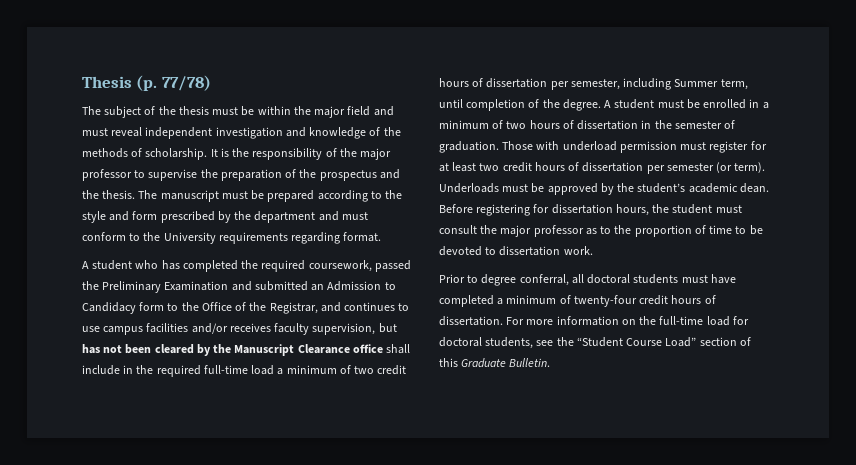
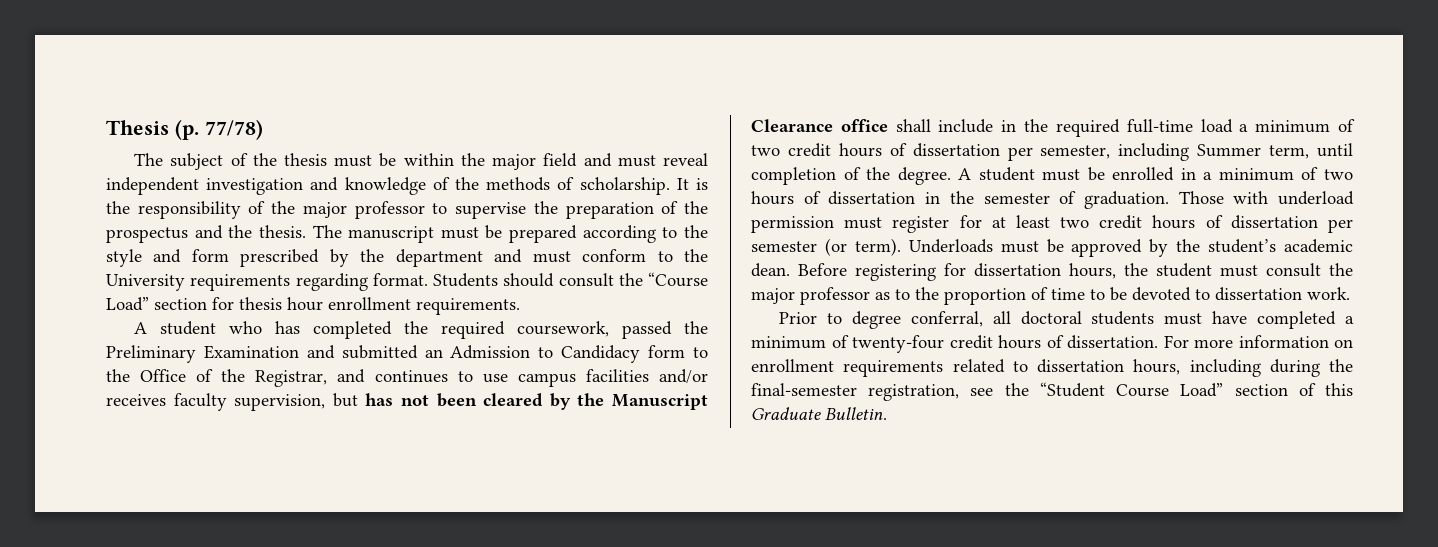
(382, 237) none -> [433,272,708,287] [106,297,520,315] Students should consult the “Course Load” section for thesis hour enrollment requirements.
[639,316,749,326] [439,337,534,349] the full-time load for doctoral students, -> [751,359,1353,377] [751,383,960,401] enrollment requirements related to dissertation hours, including during the final-semester registration,

